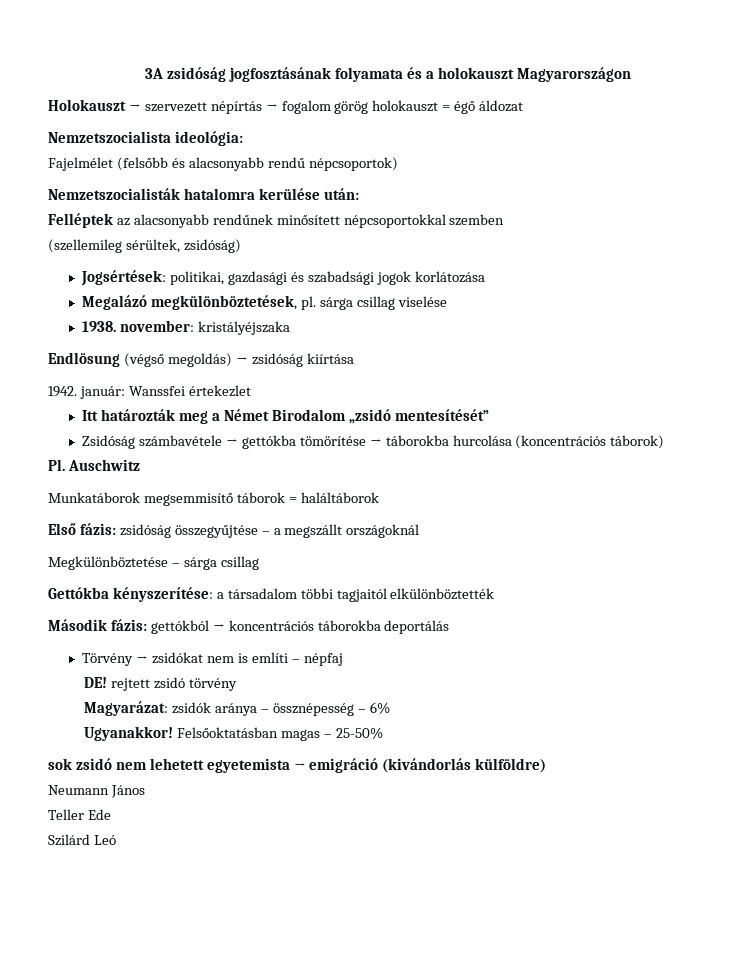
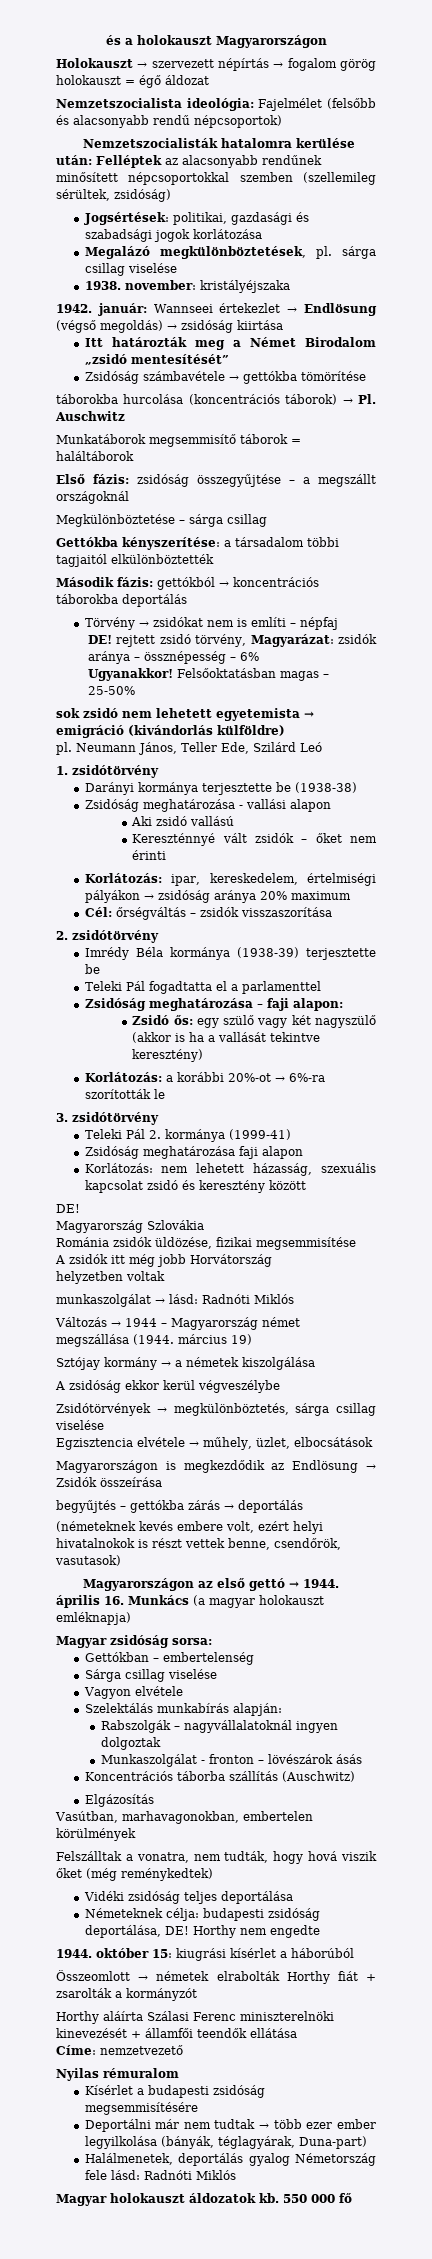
[145,67,404,82] 3A zsidóság jogfosztásának folyamata -> (105, 40) none
(243, 138) // -> (254, 104) none
(359, 194) // -> (92, 160) none
(505, 220) // -> (293, 177) none
(290, 328) none -> [56,303,298,316] 1942. január: Wannseei értekezlet →
[306,353,354,364] [48,385,251,399] kiírtása // 1942. január: Wanssfei értekezlet -> [237,320,283,330] kiirtása
[369,439,382,446] → -> (366, 376) //
(665, 442) // -> [342,398,353,404] →
[189,678,238,691] törvény // -> [195,634,247,647] törvény,
[48,785,145,798] [48,809,111,820] [48,834,116,846] Neumann János // Teller Ede // Szilárd Leó -> [56,742,322,755] [56,765,159,778] [84,782,357,795] [84,799,331,812] [131,816,235,826] [132,833,377,846] [132,850,167,860] [84,873,376,886] [84,890,351,903] [84,907,332,920] [56,930,159,943] [84,947,376,960] [84,964,100,974] [84,981,321,994] [84,998,343,1011] [132,1015,376,1028] [132,1032,321,1043] [132,1049,204,1062] [84,1072,325,1082] [84,1089,165,1099] [56,1112,159,1125] [84,1129,291,1142] [84,1146,303,1159] [84,1163,376,1176] [84,1180,306,1193] [56,1204,80,1213] [56,1220,204,1233] [56,1237,356,1250] [55,1254,272,1267] [56,1271,165,1284] [56,1294,294,1307] [55,1317,300,1330] [56,1334,252,1347] [56,1357,315,1370] [55,1380,280,1393] [56,1403,376,1416] [55,1420,104,1430] [56,1437,373,1450] [56,1460,377,1473] [56,1477,162,1487] [56,1500,303,1513] [56,1521,323,1534] [56,1538,341,1550] [55,1555,121,1566] [82,1578,339,1591] [56,1595,324,1608] [56,1612,131,1625] [56,1635,212,1648] [84,1652,254,1665] [84,1669,217,1682] [83,1686,183,1699] [84,1703,282,1716] [100,1720,338,1733] [100,1737,161,1750] [100,1754,362,1767] [84,1771,355,1782] [84,1794,154,1807] [55,1811,313,1824] [56,1828,136,1841] [56,1851,377,1864] [56,1868,213,1881] [83,1891,293,1904] [84,1908,320,1921] [84,1925,320,1938] [56,1948,354,1961] [56,1970,376,1984] [56,1988,197,2001] [56,2011,334,2024] [56,2028,297,2038] [56,2045,183,2055] [56,2068,179,2081] [84,2085,265,2098] [84,2102,198,2115] [84,2119,377,2132] [84,2136,367,2149] [84,2153,376,2166] [84,2170,236,2180] [56,2193,352,2206] pl. Neumann János, Teller Ede, Szilárd Leó // 1. zsidótörvény // Darányi kormánya terjesztette be (1938-38) // Zsidóság meghatározása - vallási alapon // Aki zsidó vallású // Kereszténnyé vált zsidók – őket nem érinti // Korlátozás: ipar, kereskedelem, értelmiségi pályákon → zsidóság aránya 20% maximum // Cél: őrségváltás – zsidók visszaszorítása // 2. zsidótörvény // Imrédy Béla kormánya (1938-39) terjesztette be // Teleki Pál fogadtatta el a parlamenttel // Zsidóság meghatározása – faji alapon: // Zsidó ős: egy szülő vagy két nagyszülő (akkor is ha a vallását tekintve keresztény) // Korlátozás: a korábbi 20%-ot → 6%-ra szorították le // 3. zsidótörvény // Teleki Pál 2. kormánya (1999-41) // Zsidóság meghatározása faji alapon // Korlátozás: nem lehetett házasság, szexuális kapcsolat zsidó és keresztény között // DE! // Magyarország Szlovákia // Románia zsidók üldözése, fizikai megsemmisítése // A zsidók itt még jobb Horvátország // helyzetben voltak // munkaszolgálat → lásd: Radnóti Miklós // Változás → 1944 – Magyarország német megszállása (1944. március 19) // Sztójay kormány → a németek kiszolgálása // A zsidóság ekkor kerül végveszélybe // Zsidótörvények → megkülönböztetés, sárga csillag viselése // Egzisztencia elvétele → műhely, üzlet, elbocsátások // Magyarországon is megkezdődik az Endlösung → Zsidók összeírása // begyűjtés – gettókba zárás → deportálás // (németeknek kevés embere volt, ezért helyi hivatalnokok is részt vettek benne, csendőrök, vasutasok) // Magyarországon az első gettó → 1944. április 16. Munkács (a magyar holokauszt emléknapja) // Magyar zsidóság sorsa: // Gettókban – embertelenség // Sárga csillag viselése // Vagyon elvétele // Szelektálás munkabírás alapján: // Rabszolgák – nagyvállalatoknál ingyen dolgoztak // Munkaszolgálat - fronton – lövészárok ásás // Koncentrációs táborba szállítás (Auschwitz) // Elgázosítás // Vasútban, marhavagonokban, embertelen körülmények // Felszálltak a vonatra, nem tudták, hogy hová viszik őket (még reménykedtek) // Vidéki zsidóság teljes deportálása // Németeknek célja: budapesti zsidóság deportálása, DE! Horthy nem engedte // 1944. október 15: kiugrási kísérlet a háborúból // Összeomlott → németek elrabolták Horthy fiát + zsarolták a kormányzót // Horthy aláírta Szálasi Ferenc miniszterelnöki kinevezését + államfői teendők ellátása // Címe: nemzetvezető // Nyilas rémuralom // Kísérlet a budapesti zsidóság megsemmisítésére // Deportálni már nem tudtak → több ezer ember legyilkolása (bányák, téglagyárak, Duna-part) // Halálmenetek, deportálás gyalog Németország fele lásd: Radnóti Miklós // Magyar holokauszt áldozatok kb. 550 000 fő

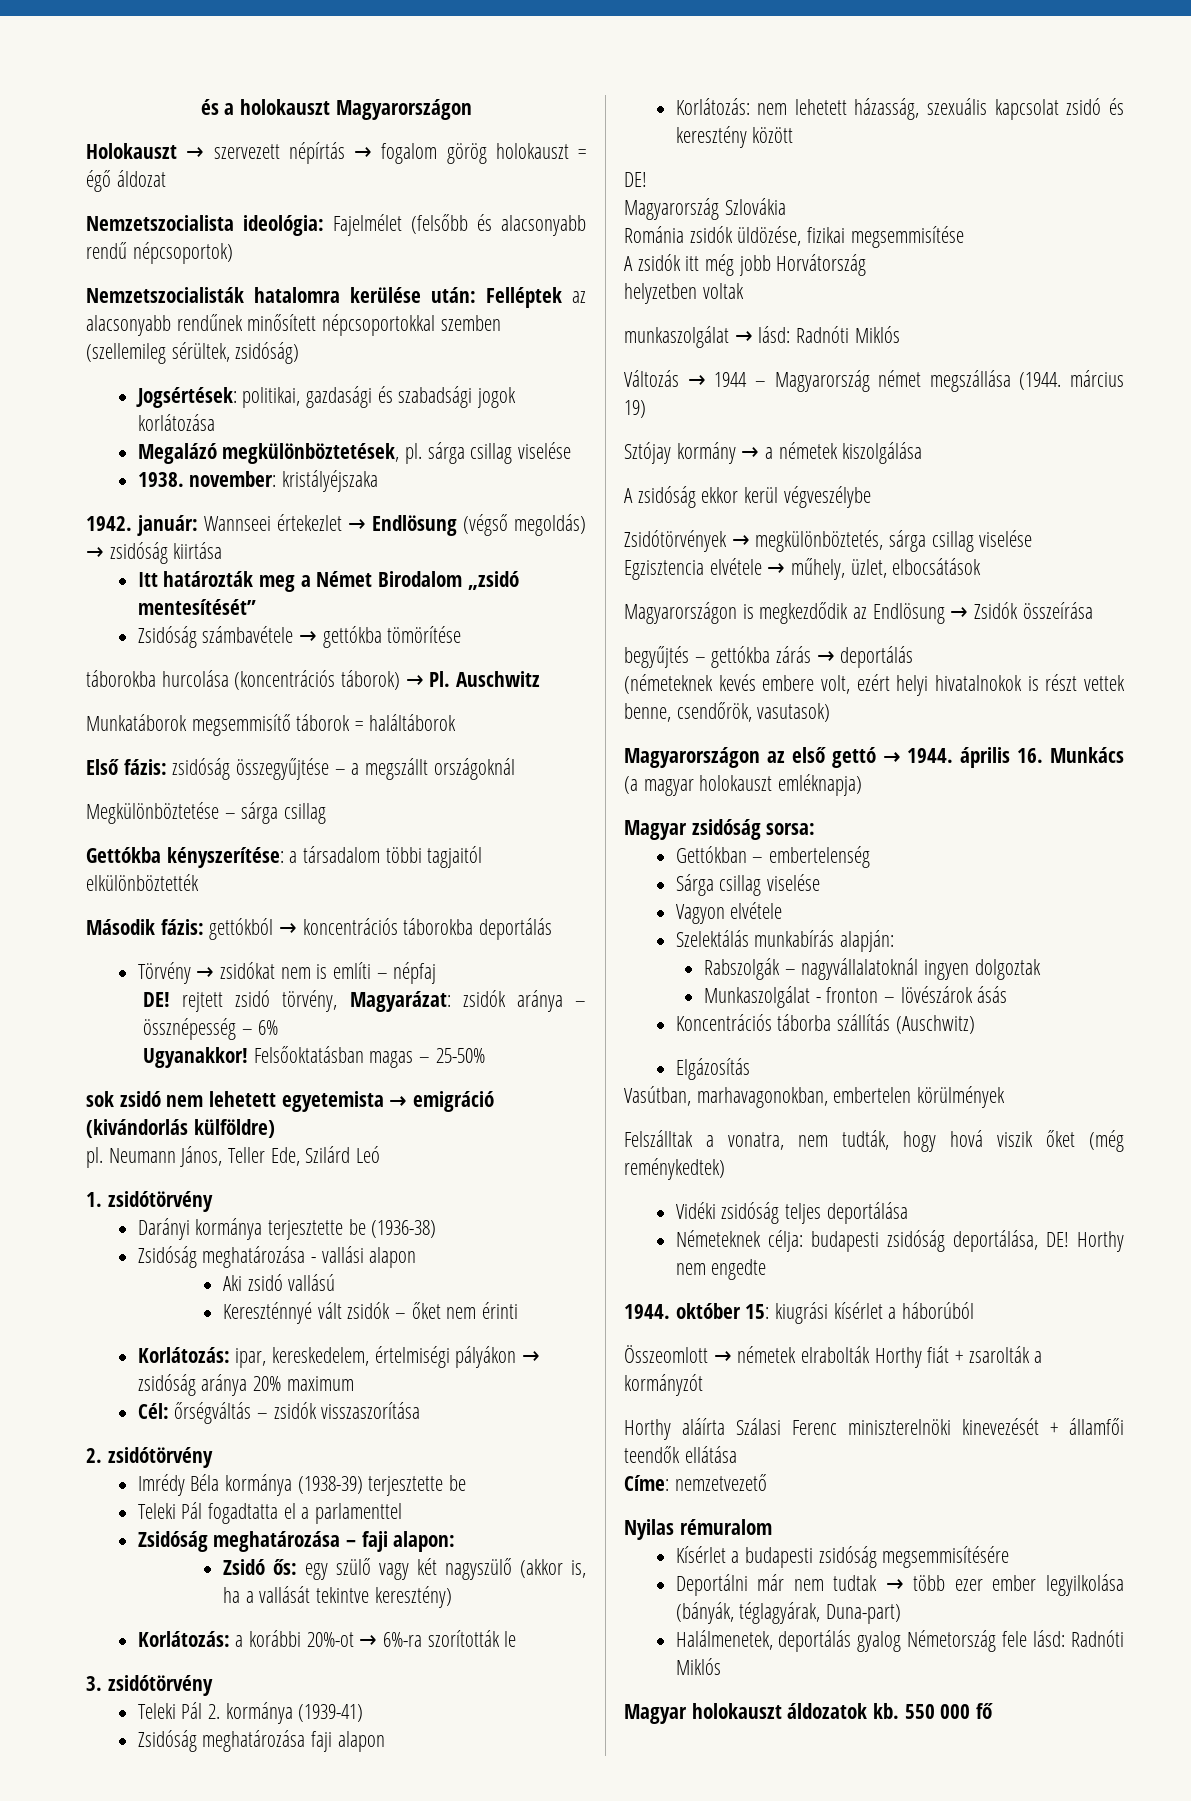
[294,782,357,793] (1938-38) -> [371,1220,437,1238] (1936-38)
[175,1033,186,1042] is -> [570,1560,586,1578] is,
[228,1129,291,1140] (1999-41) -> [298,1704,364,1722] (1939-41)

